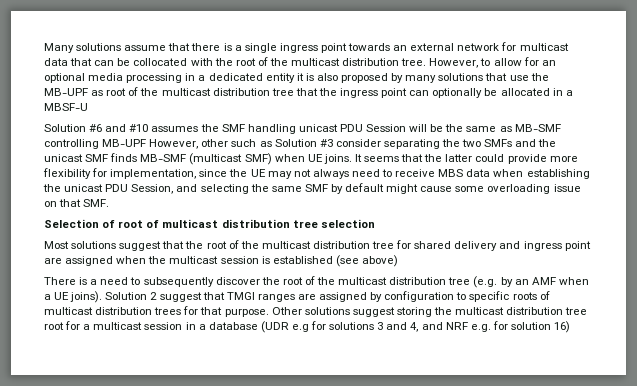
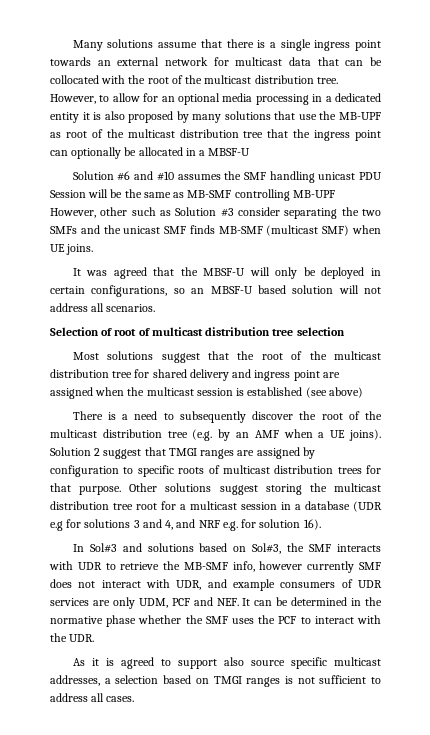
[354,154,578,164] [43,168,590,179] [43,183,581,194] [44,199,110,207] It seems that the latter could provide more flexibility for implementation, since the UE may not always need to receive MBS data when establishing the unicast PDU Session, and selecting the same SMF by default might cause some overloading issue on that SMF. -> [72,267,381,279] [50,285,381,297] [50,303,156,312] // It was agreed that the MBSF-U will only be deployed in certain configurations, so an MBSF-U based solution will not address all scenarios.
[554,321,571,333] 16) -> [303,519,321,530] [72,543,381,554] [49,561,381,573] [50,579,382,591] [50,597,382,609] [50,615,381,627] [50,633,95,642] [72,657,381,669] [50,675,381,687] [50,693,135,702] 16). // In Sol#3 and solutions based on Sol#3, the SMF interacts with UDR to retrieve the MB-SMF info, however currently SMF does not interact with UDR, and example consumers of UDR services are only UDM, PCF and NEF. It can be determined in the normative phase whether the SMF uses the PCF to interact with the UDR. // As it is agreed to support also source specific multicast addresses, a selection based on TMGI ranges is not sufficient to address all cases.

